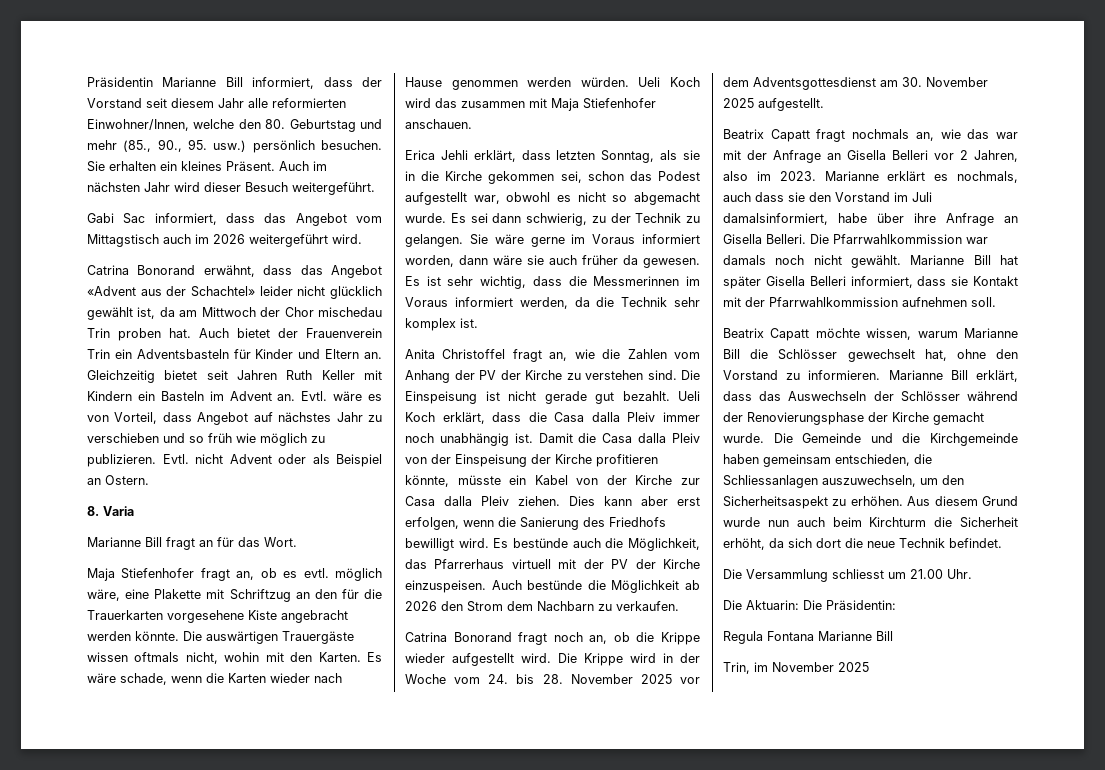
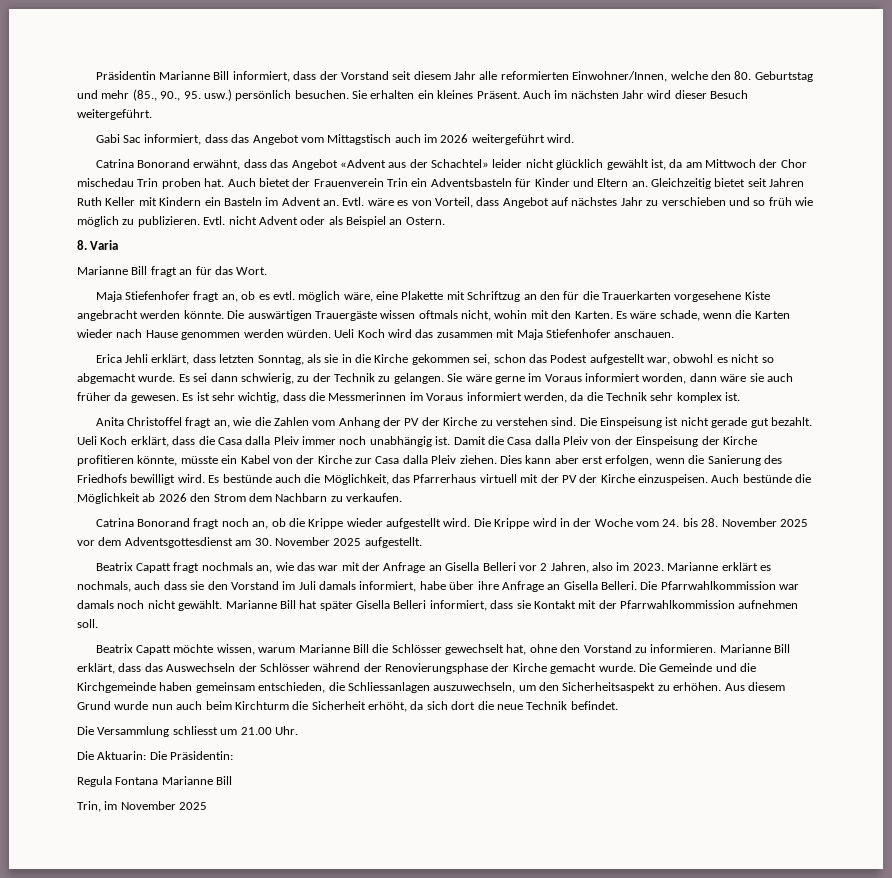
[723,213,828,225] damalsinformiert, -> [319,581,417,592] damals informiert,

